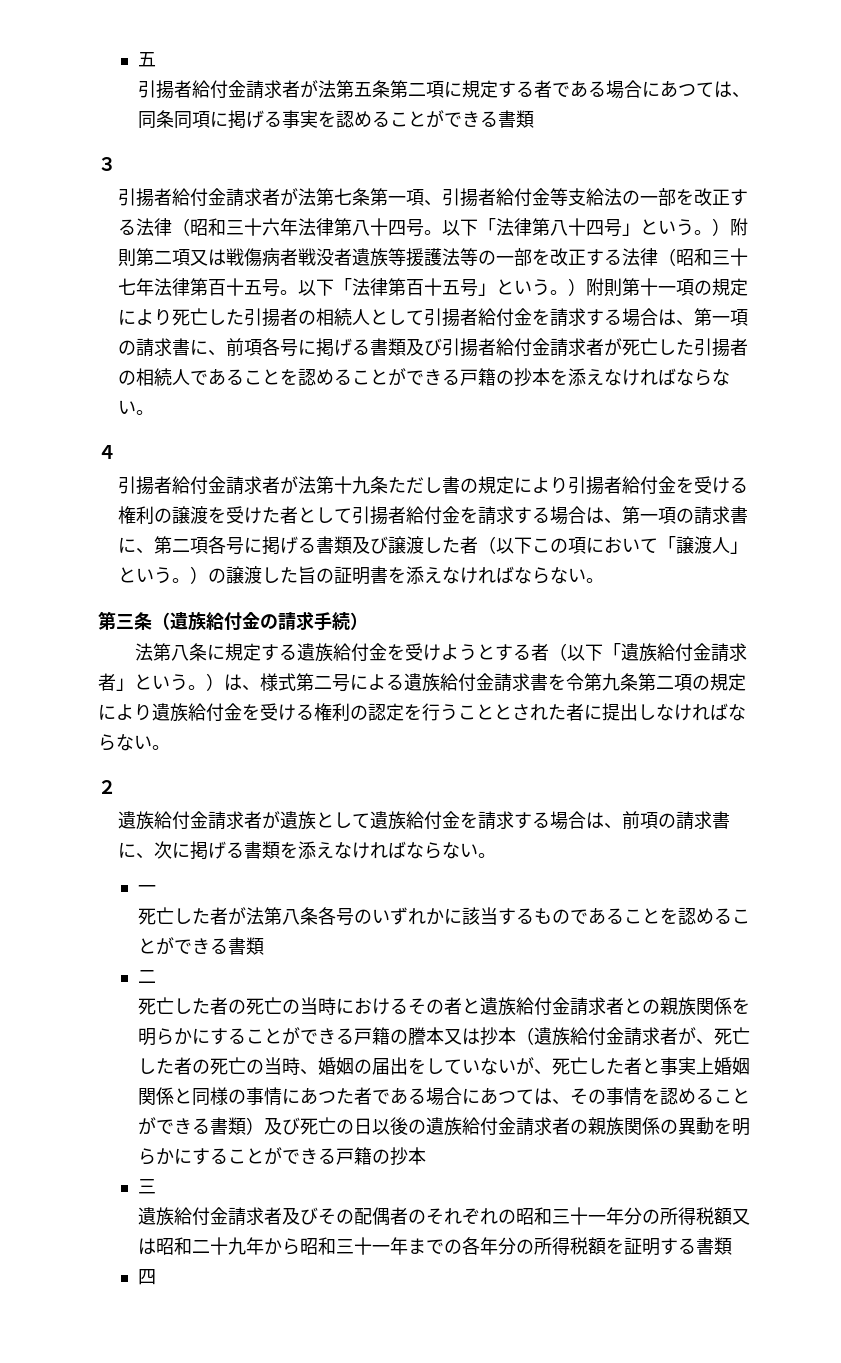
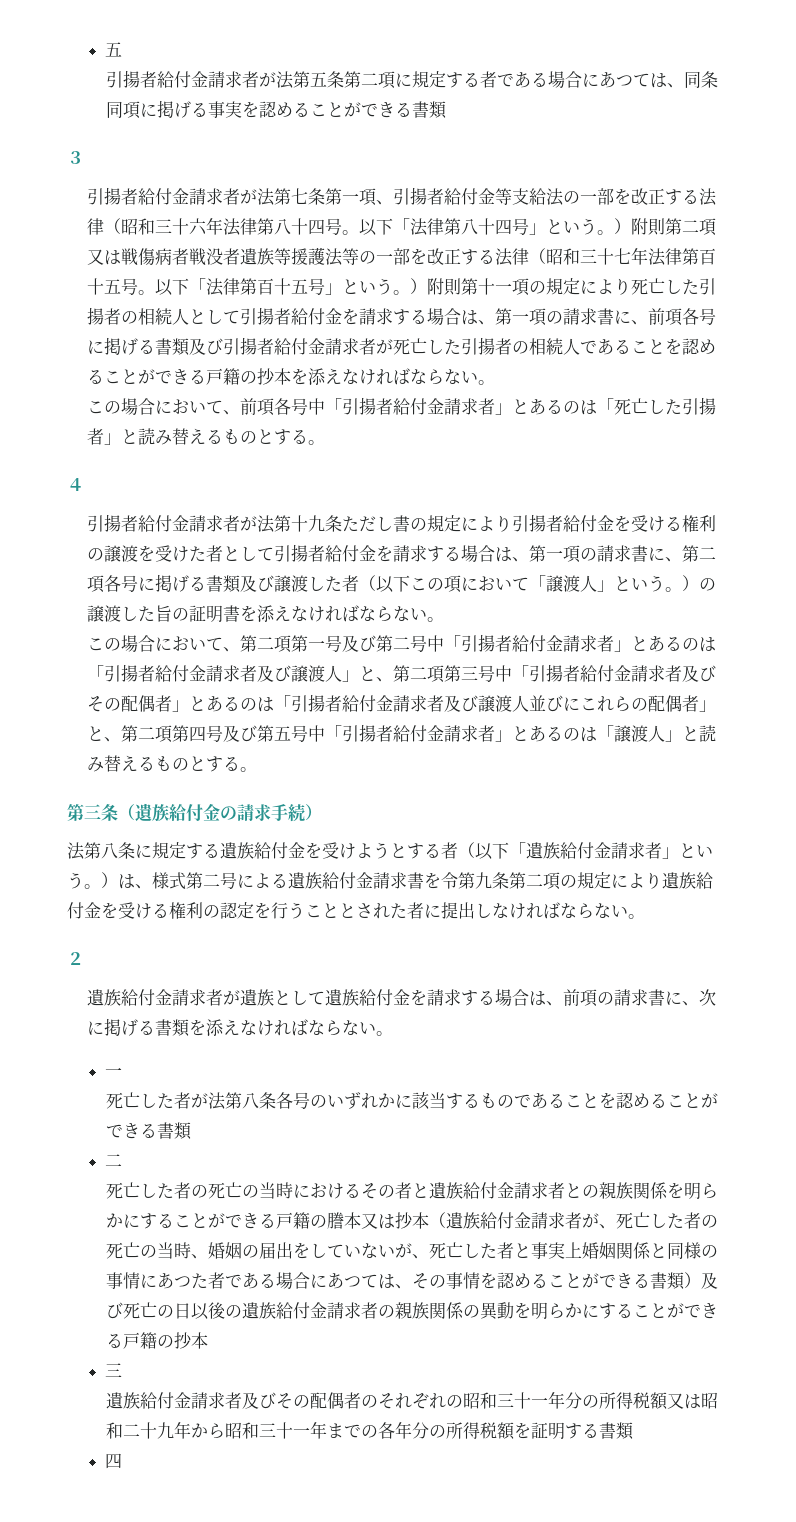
(154, 412) none -> [86,397,716,416] [86,428,325,445] // この場合において、前項各号中「引揚者給付金請求者」とあるのは「死亡した引揚者」と読み替えるものとする。
(604, 580) none -> [86,634,716,653] [86,664,716,683] [86,694,716,712] [86,724,716,743] [86,755,257,772] // この場合において、第二項第一号及び第二号中「引揚者給付金請求者」とあるのは「引揚者給付金請求者及び譲渡人」と、第二項第三号中「引揚者給付金請求者及びその配偶者」とあるのは「引揚者給付金請求者及び譲渡人並びにこれらの配偶者」と、第二項第四号及び第五号中「引揚者給付金請求者」とあるのは「譲渡人」と読み替えるものとする。

